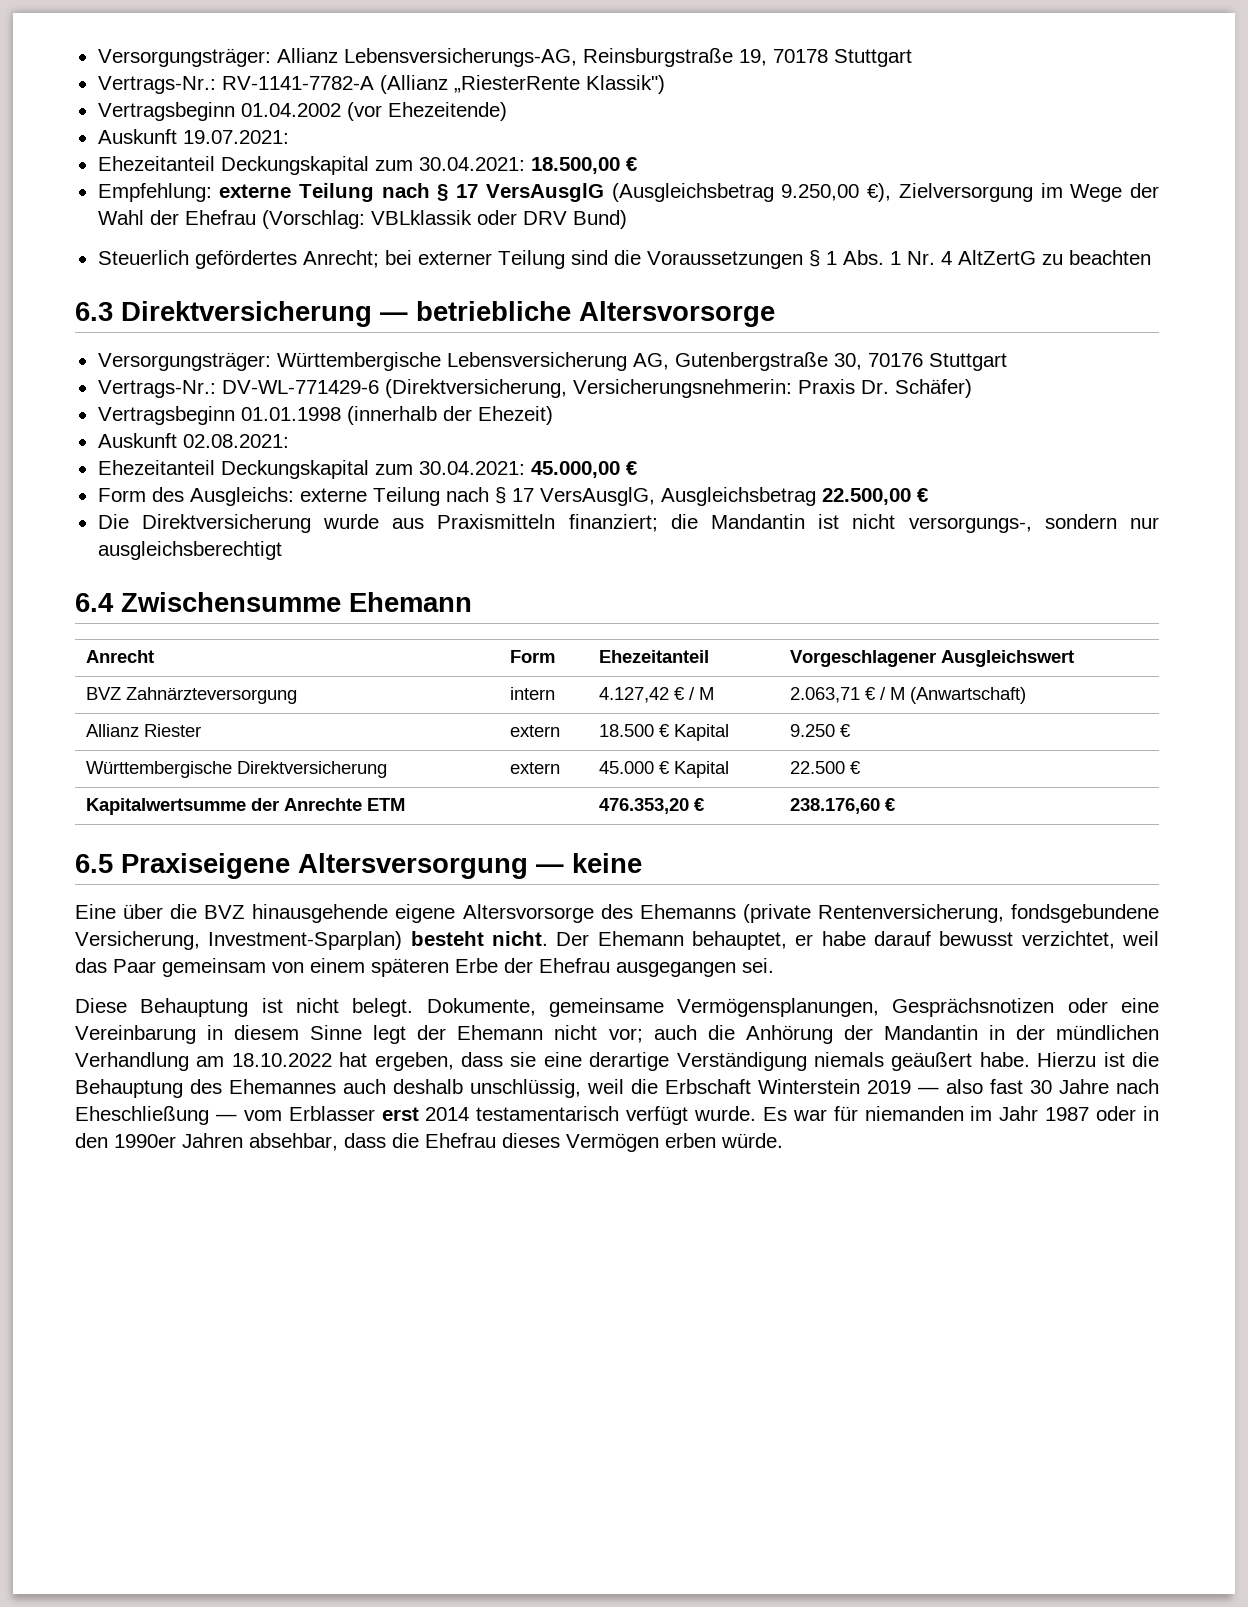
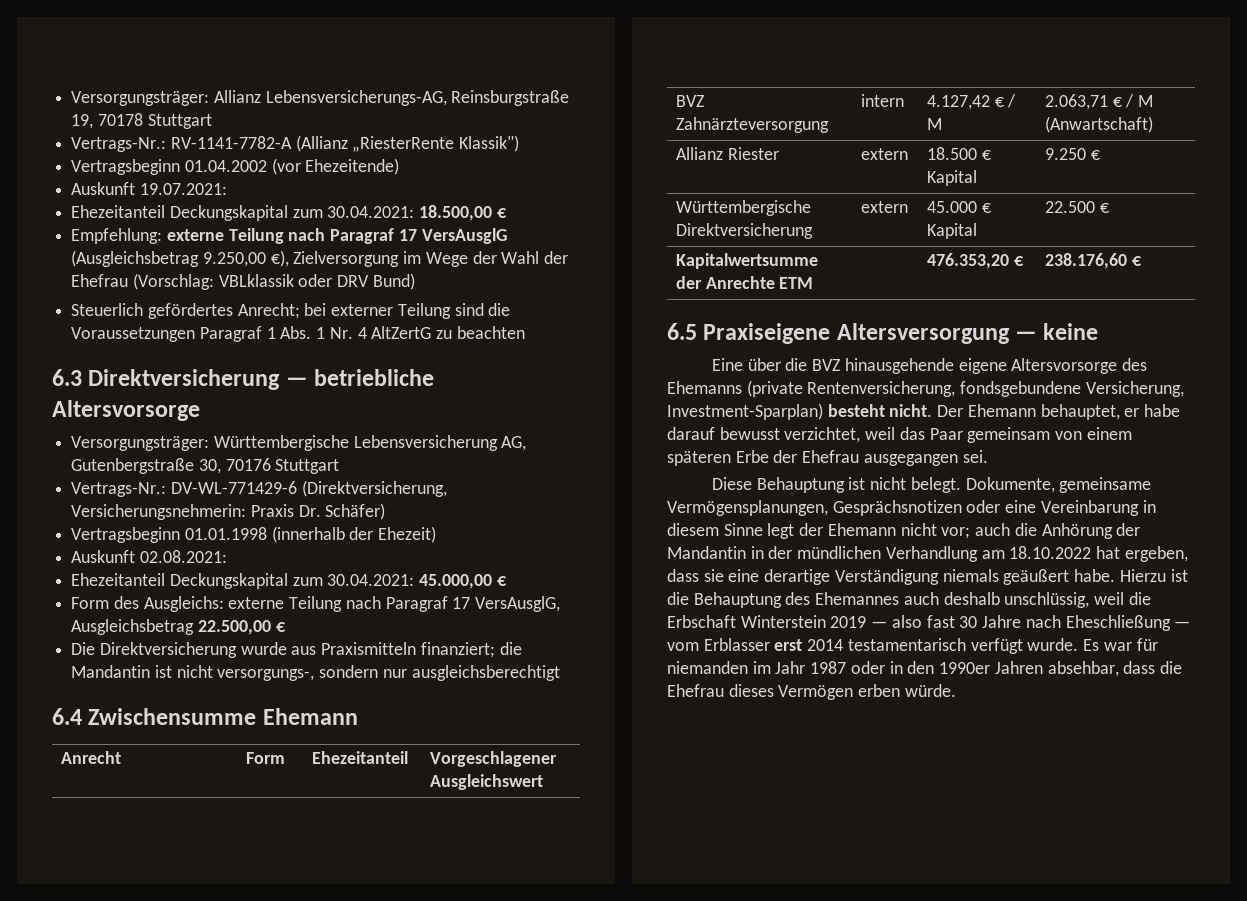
[437,184,449,201] § -> [330,228,395,244] Paragraf
[808,250,820,267] § -> [199,326,262,342] Paragraf
[494,487,506,504] § -> [385,596,448,612] Paragraf

